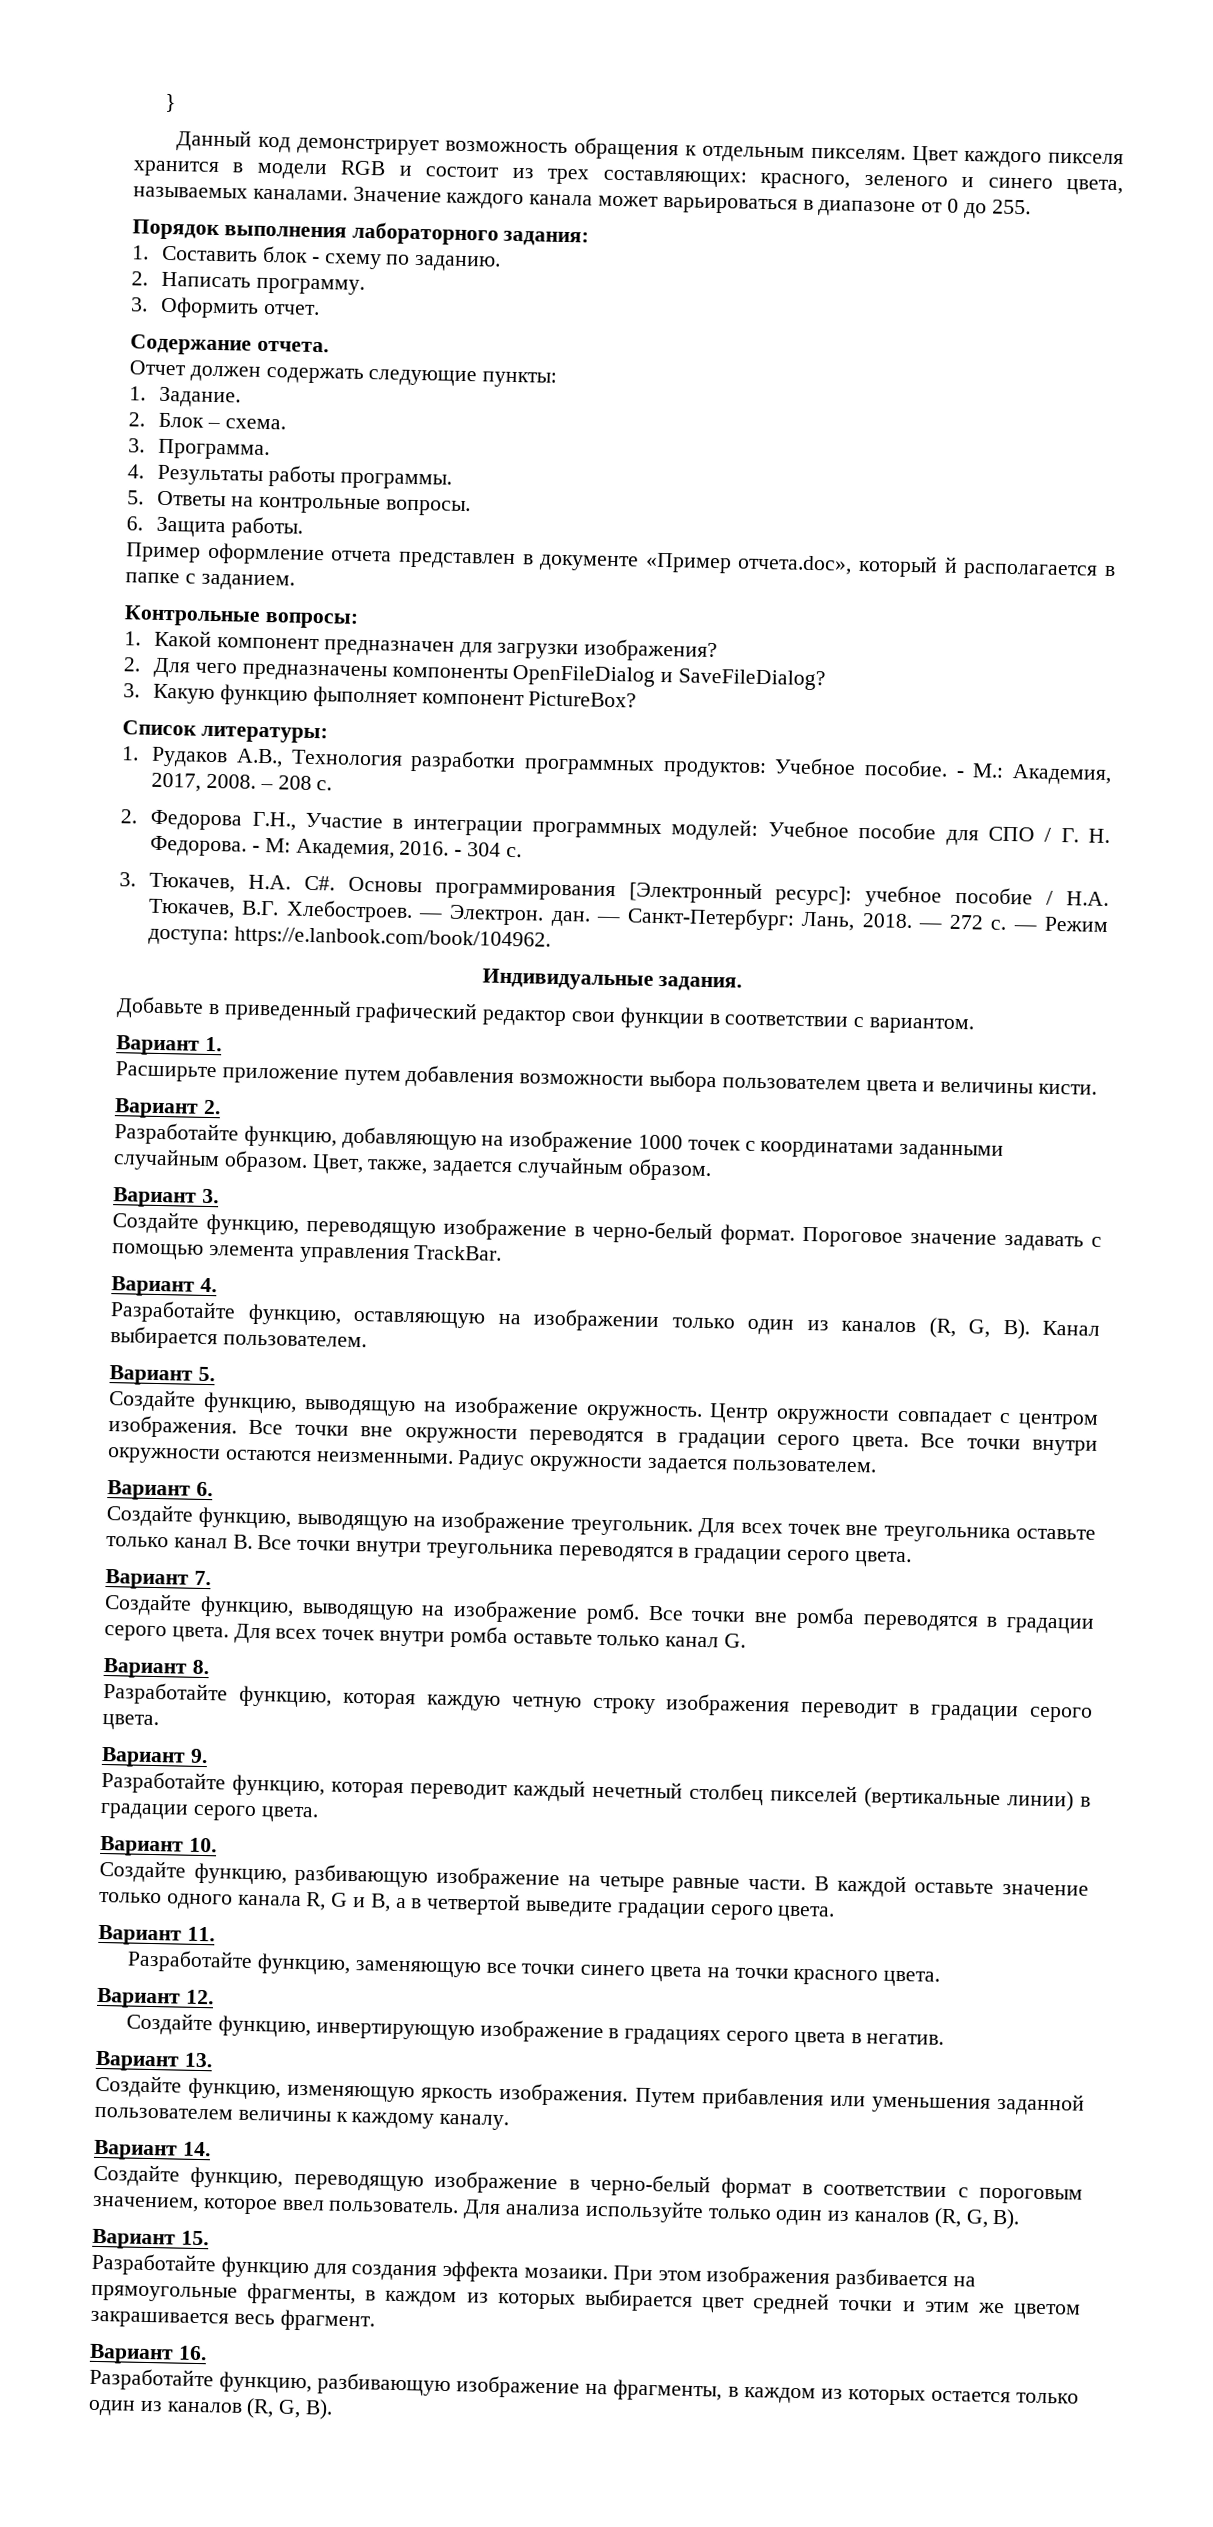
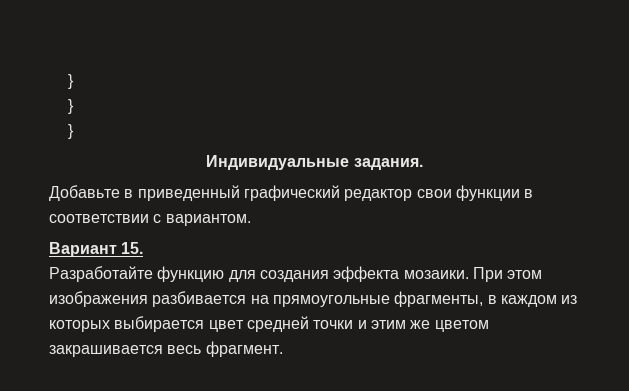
[165,93,177,113] [176,129,1125,168] [133,160,1123,196] [133,186,1031,219] [132,219,590,247] [132,245,502,272] [131,271,365,295] [131,296,320,319] [130,334,329,356] [129,360,558,388] [129,386,242,408] [128,412,286,430] [128,438,271,461] [127,464,452,490] [127,490,471,517] [126,516,303,539] [125,542,1116,581] [125,572,295,591] [124,605,358,629] [124,629,719,663] [123,657,826,691] [123,683,638,709] [122,720,328,744] [122,746,1113,786] [151,772,333,792] [120,809,1111,846] [150,835,522,860] [119,872,1109,908] [148,898,1109,932] [148,926,551,952] } // Данный код демонстрирует возможность обращения к отдельным пикселям. Цвет каждого пикселя хранится в модели RGB и состоит из трех составляющих: красного, зеленого и синего цвета, называемых каналами. Значение каждого канала может варьироваться в диапазоне от 0 до 255. // Порядок выполнения лабораторного задания: // 1. Составить блок - схему по заданию. // 2. Написать программу. // 3. Оформить отчет. // Содержание отчета. // Отчет должен содержать следующие пункты: // 1. Задание. // 2. Блок – схема. // 3. Программа. // 4. Результаты работы программы. // 5. Ответы на контрольные вопросы. // 6. Защита работы. // Пример оформление отчета представлен в документе «Пример отчета.doc», который й располагается в папке с заданием. // Контрольные вопросы: // 1. Какой компонент предназначен для загрузки изображения? // 2. Для чего предназначены компоненты OpenFileDialog и SaveFileDialog? // 3. Какую функцию фыполняет компонент PictureBox? // Список литературы: // 1. Рудаков А.В., Технология разработки программных продуктов: Учебное пособие. - М.: Академия, 2017, 2008. – 208 с. // 2. Федорова Г.Н., Участие в интеграции программных модулей: Учебное пособие для СПО / Г. Н. Федорова. - М: Академия, 2016. - 304 с. // 3. Тюкачев, Н.А. C#. Основы программирования [Электронный ресурс]: учебное пособие / Н.А. Тюкачев, В.Г. Хлебостроев. — Электрон. дан. — Санкт-Петербург: Лань, 2018. — 272 с. — Режим доступа: https://e.lanbook.com/book/104962. -> [67,74,74,89] [67,99,74,114] [67,124,74,139] } // } // }
[116,1035,222,1056] [115,1061,1098,1097] [114,1098,221,1119] [114,1122,1005,1161] [113,1148,712,1182] [113,1187,219,1208] [112,1211,1102,1252] [112,1243,503,1265] [111,1276,217,1297] [110,1300,1100,1340] [110,1326,367,1350] [109,1365,215,1386] [108,1389,1099,1430] [108,1415,1098,1456] [107,1447,877,1475] [107,1480,213,1501] [106,1504,1096,1544] [106,1534,912,1568] [105,1569,211,1590] [104,1593,1094,1634] [104,1623,747,1649] [103,1657,209,1679] [103,1681,1093,1723] [102,1713,159,1731] [101,1746,208,1768] [101,1770,1091,1812] [100,1802,319,1823] [100,1835,217,1857] [99,1859,1090,1898] [99,1891,836,1922] [98,1924,215,1946] [127,1949,941,1987] [96,1987,214,2009] [126,2012,945,2048] [95,2050,213,2072] [95,2074,1085,2116] [94,2106,510,2131] [93,2139,211,2161] [93,2163,1083,2205] [92,2195,1021,2230] // Вариант 1. // Расширьте приложение путем добавления возможности выбора пользователем цвета и величины кисти. // Вариант 2. // Разработайте функцию, добавляющую на изображение 1000 точек с координатами заданными случайным образом. Цвет, также, задается случайным образом. // Вариант 3. // Создайте функцию, переводящую изображение в черно-белый формат. Пороговое значение задавать с помощью элемента управления TrackBar. // Вариант 4. // Разработайте функцию, оставляющую на изображении только один из каналов (R, G, B). Канал выбирается пользователем. // Вариант 5. // Создайте функцию, выводящую на изображение окружность. Центр окружности совпадает с центром изображения. Все точки вне окружности переводятся в градации серого цвета. Все точки внутри окружности остаются неизменными. Радиус окружности задается пользователем. // Вариант 6. // Создайте функцию, выводящую на изображение треугольник. Для всех точек вне треугольника оставьте только канал B. Все точки внутри треугольника переводятся в градации серого цвета. // Вариант 7. // Создайте функцию, выводящую на изображение ромб. Все точки вне ромба переводятся в градации серого цвета. Для всех точек внутри ромба оставьте только канал G. // Вариант 8. // Разработайте функцию, которая каждую четную строку изображения переводит в градации серого цвета. // Вариант 9. // Разработайте функцию, которая переводит каждый нечетный столбец пикселей (вертикальные линии) в градации серого цвета. // Вариант 10. // Создайте функцию, разбивающую изображение на четыре равные части. В каждой оставьте значение только одного канала R, G и B, а в четвертой выведите градации серого цвета. // Вариант 11. // Разработайте функцию, заменяющую все точки синего цвета на точки красного цвета. // Вариант 12. // Создайте функцию, инвертирующую изображение в градациях серого цвета в негатив. // Вариант 13. // Создайте функцию, изменяющую яркость изображения. Путем прибавления или уменьшения заданной пользователем величины к каждому каналу. // Вариант 14. // Создайте функцию, переводящую изображение в черно-белый формат в соответствии с пороговым значением, которое ввел пользователь. Для анализа используйте только один из каналов (R, G, B). -> (251, 220) none
[89,2343,207,2365] [89,2367,1079,2406] [88,2398,334,2420] // Вариант 16. // Разработайте функцию, разбивающую изображение на фрагменты, в каждом из которых остается только один из каналов (R, G, B). -> (283, 349) none

